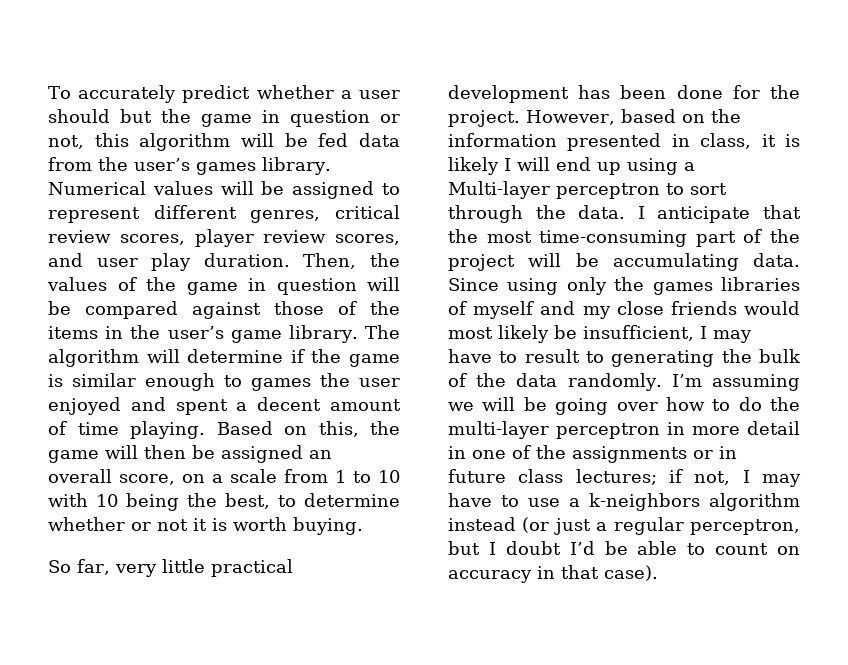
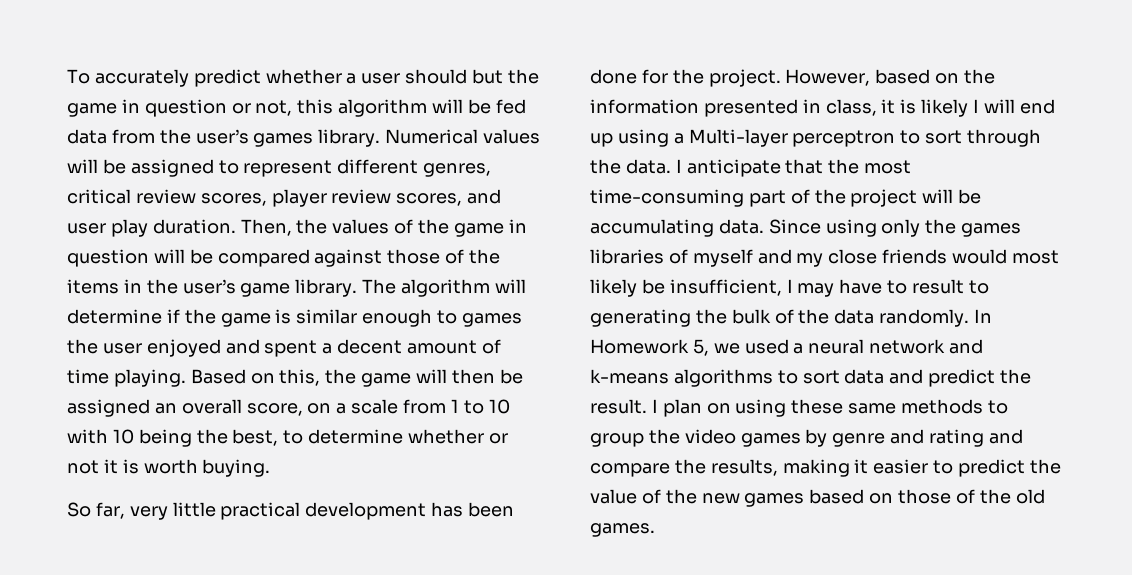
[671,374,800,391] [448,397,800,415] [448,421,800,439] [448,445,737,463] [448,469,801,487] [448,493,800,511] [448,517,800,535] [448,541,800,555] [448,565,658,583] I’m assuming we will be going over how to do the multi-layer perceptron in more detail in one of the assignments or in future class lectures; if not, I may have to use a k-neighbors algorithm instead (or just a regular perceptron, but I doubt I’d be able to count on accuracy in that case). -> [974,309,993,323] [590,339,984,356] [590,369,1032,387] [590,399,1008,417] [590,429,1023,447] [590,459,1061,477] [590,489,1045,507] [590,523,655,537] In Homework 5, we used a neural network and k-means algorithms to sort data and predict the result. I plan on using these same methods to group the video games by genre and rating and compare the results, making it easier to predict the value of the new games based on those of the old games.

